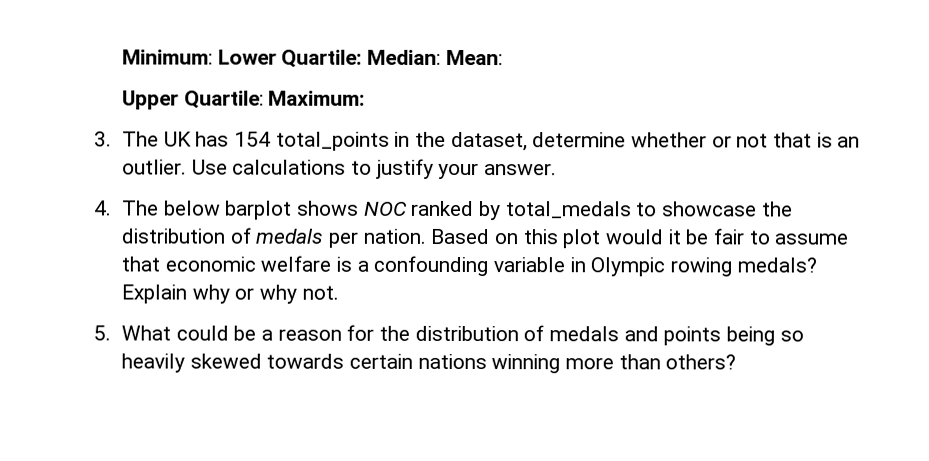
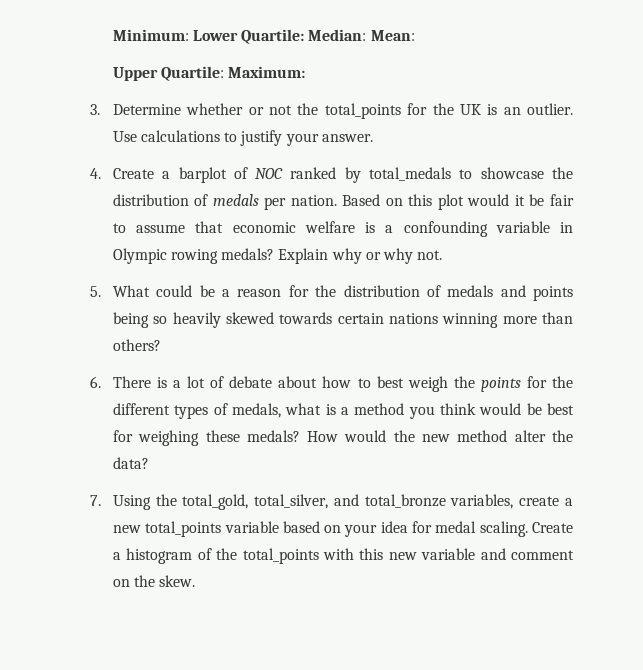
[121,131,813,152] The UK has 154 total_points in the dataset, determine whether or not that -> [112,103,481,119] Determine whether or not the total_points for the UK
[121,200,359,220] The below barplot shows -> [112,167,248,183] Create a barplot of
(737, 362) none -> [90,376,573,392] [112,403,575,419] [112,430,573,446] [112,457,149,469] [90,494,573,510] [112,521,573,537] [112,548,574,564] [112,575,196,587] // 6. There is a lot of debate about how to best weigh the points for the different types of medals, what is a method you think would be best for weighing these medals? How would the new method alter the data? // 7. Using the total_gold, total_silver, and total_bronze variables, create a new total_points variable based on your idea for medal scaling. Create a histogram of the total_points with this new variable and comment on the skew.

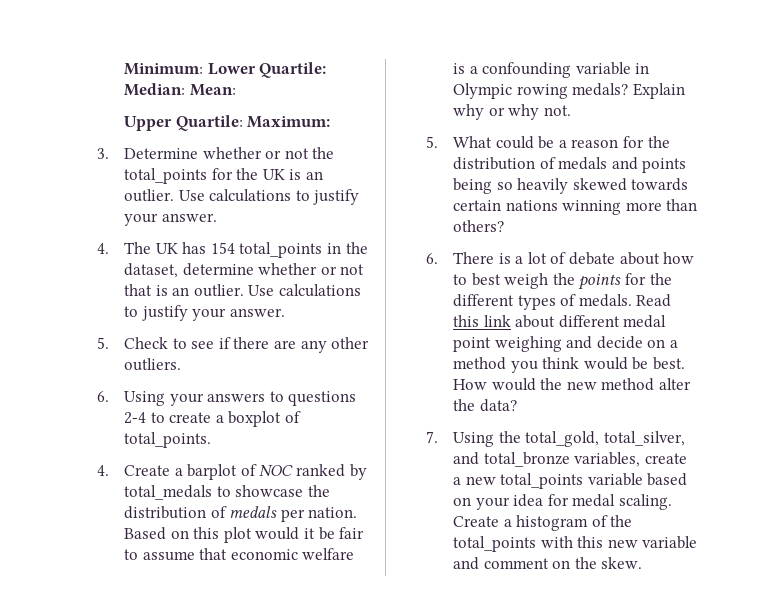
(373, 138) none -> [97,242,368,258] [124,263,365,278] [124,284,362,297] [124,305,285,321] [97,337,370,353] [124,358,182,371] [97,391,357,406] [124,411,302,427] [124,432,212,448] // 4. The UK has 154 total_points in the dataset, determine whether or not that is an outlier. Use calculations to justify your answer. // 5. Check to see if there are any other outliers. // 6. Using your answers to questions 2-4 to create a boxplot of total_points.
[231,403,336,418] medals, what is -> [578,294,672,307] [453,315,667,328] [453,336,666,352] medals. Read this link about different medal point weighing and decide on
[547,403,575,415] [112,430,300,446] best for weighing these medals? -> [653,357,686,370] best.

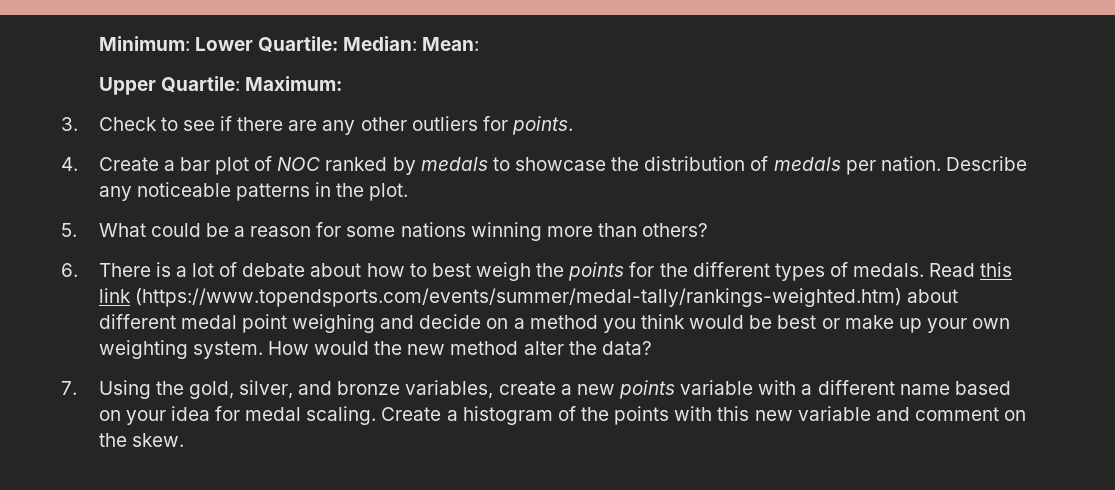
[124,147,335,159] [124,168,324,184] [124,189,360,205] [124,213,217,226] [97,242,368,258] [124,263,365,278] [124,284,362,297] [124,305,285,321] [97,337,110,349] Determine whether or not the total_points for the UK is an outlier. Use calculations to justify your answer. // 4. The UK has 154 total_points in the dataset, determine whether or not that is an outlier. Use calculations to justify your answer. // 5. -> (79, 124) none
[124,358,182,371] [97,391,357,406] [124,411,302,427] [124,432,212,448] outliers. // 6. Using your answers to questions 2-4 to create a boxplot of total_points. -> [411,116,573,135] outliers for points.
[187,464,238,480] barplot -> [179,157,250,175] bar plot
[124,485,213,500] total_medals -> [420,157,488,171] medals
[124,527,365,543] [124,548,355,561] [453,62,650,78] [453,83,685,99] [453,104,571,120] Based on this plot would it be fair to assume that economic welfare is a confounding variable in Olympic rowing medals? Explain why or why not. -> [945,156,1027,171] [98,182,409,201] Describe any noticeable patterns in the plot.
[647,136,670,148] [453,157,687,173] [453,178,689,194] [453,200,502,211] the distribution of medals and points being so heavily skewed towards certain -> [346,226,396,237] some
(511, 321) none -> [134,288,902,307] (https://www.topendsports.com/events/summer/medal-tally/rankings-weighted.htm)
[653,357,686,370] best. -> [777,315,1011,333] [98,340,263,359] best or make up your own weighting system.
[525,431,685,447] [453,452,687,467] [453,473,643,489] total_gold, total_silver, and total_bronze variables, create a new total_points variable -> [188,380,950,399] gold, silver, and bronze variables, create a new points variable with a different name
[453,536,537,552] total_points -> [614,406,670,425] points

